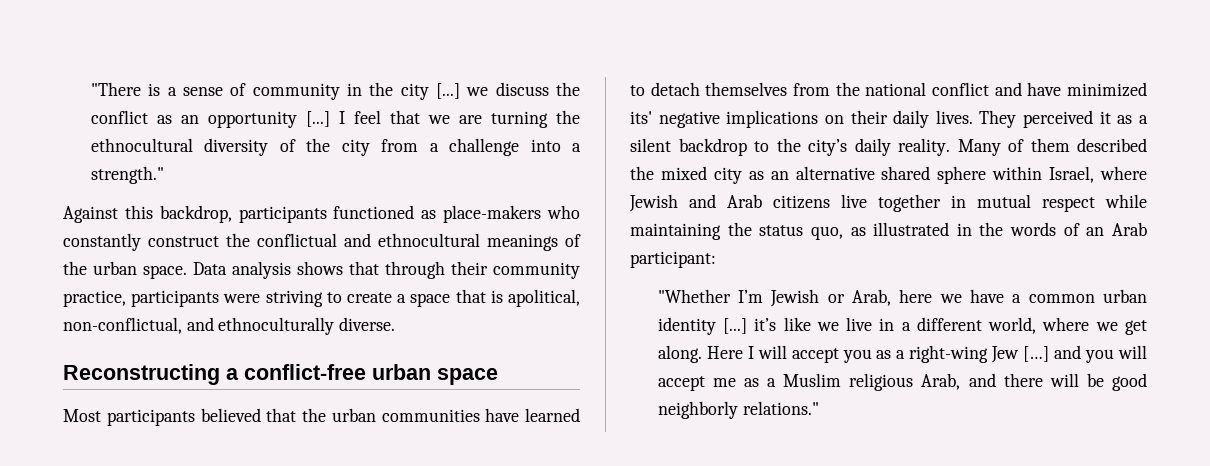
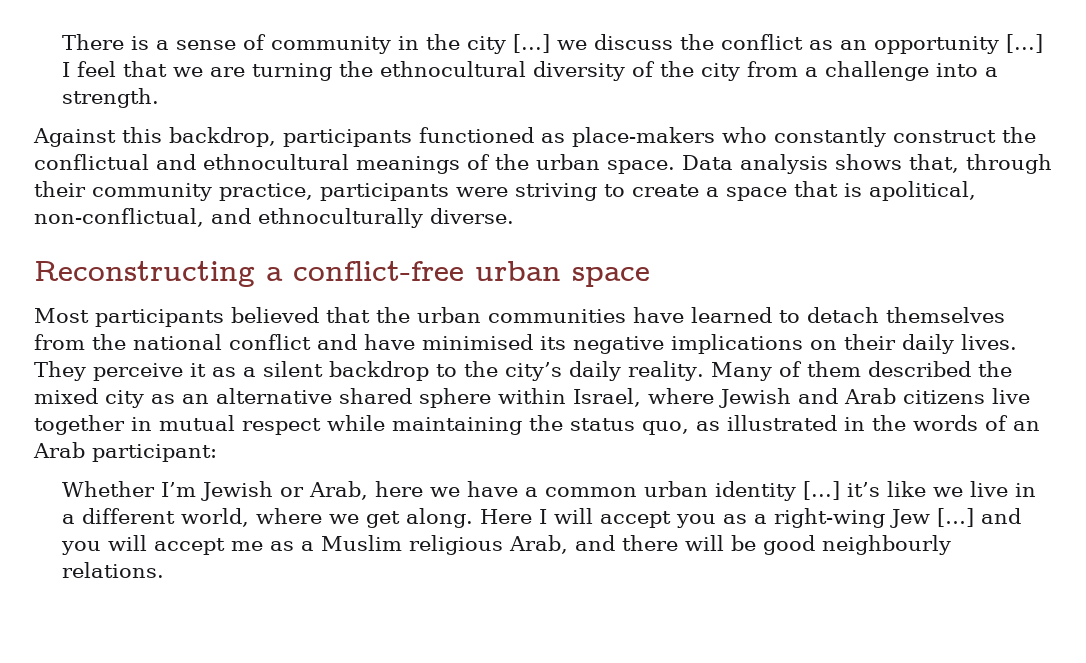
[90,82,141,96] "There -> [61,34,124,50] There
[90,166,164,184] strength." -> [61,88,159,108] strength.
[349,261,379,275] that -> [909,154,959,173] that,
[1067,82,1147,97] [630,111,652,124] minimized its' -> [422,334,566,350] minimised its
[1023,110,1094,128] perceived -> [93,363,183,381] perceive
[657,289,731,303] "Whether -> [61,481,155,497] Whether
[657,401,819,419] neighborly relations." -> [821,535,951,555] [61,562,164,578] neighbourly relations.

